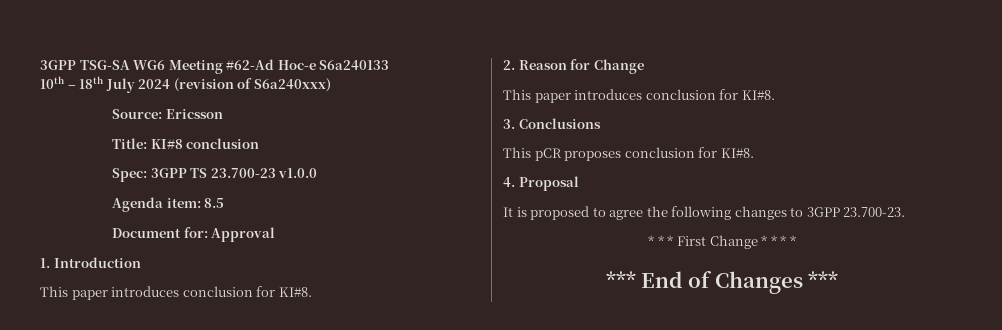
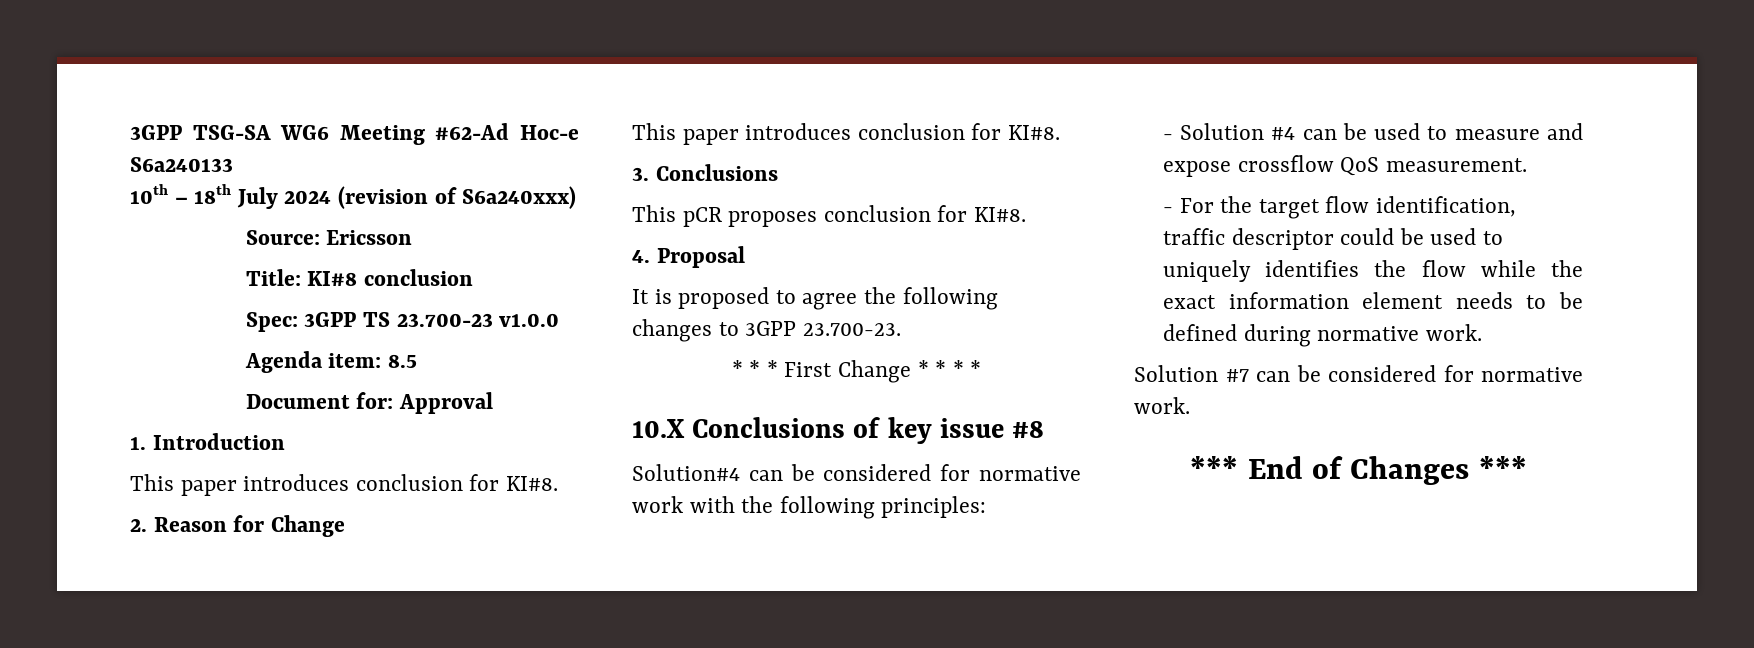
(796, 240) none -> [632,417,1045,444] [632,464,1081,481] [632,496,987,519] [1162,123,1583,140] [1162,155,1527,177] [1162,196,1517,219] [1162,228,1504,250] [1162,260,1583,282] [1162,292,1583,309] [1162,324,1482,347] [1134,365,1583,382] [1134,397,1190,414] // 10.X Conclusions of key issue #8 // Solution#4 can be considered for normative work with the following principles: // - Solution #4 can be used to measure and expose crossflow QoS measurement. // - For the target flow identification, traffic descriptor could be used to uniquely identifies the flow while the exact information element needs to be defined during normative work. // Solution #7 can be considered for normative work.

